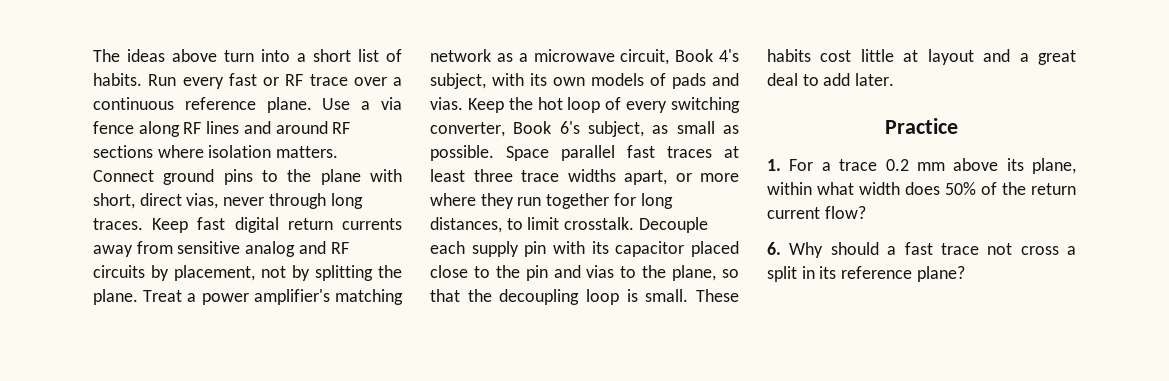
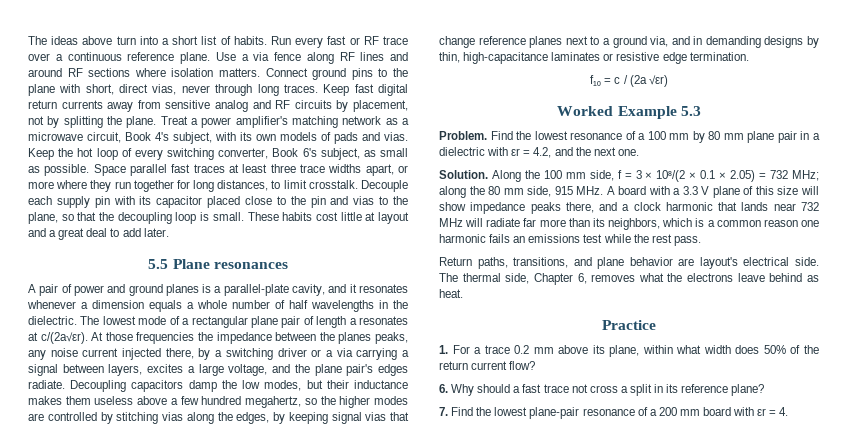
(895, 79) none -> [148,259,288,269] [28,284,409,296] [27,300,408,312] [28,316,408,328] [28,332,408,344] [28,348,409,360] [28,364,408,376] [28,380,409,392] [28,396,409,408] [28,412,409,424] [439,36,819,48] [439,52,749,64] [590,75,668,87] [557,106,701,119] [439,131,821,143] [439,147,639,158] [439,170,819,182] [439,186,819,198] [439,202,819,214] [439,218,819,230] [439,234,701,246] [439,257,819,269] [439,273,819,285] [439,289,463,298] // 5.5 Plane resonances // A pair of power and ground planes is a parallel-plate cavity, and it resonates whenever a dimension equals a whole number of half wavelengths in the dielectric. The lowest mode of a rectangular plane pair of length a resonates at c/(2a√εr). At those frequencies the impedance between the planes peaks, any noise current injected there, by a switching driver or a via carrying a signal between layers, excites a large voltage, and the plane pair's edges radiate. Decoupling capacitors damp the low modes, but their inductance makes them useless above a few hundred megahertz, so the higher modes are controlled by stitching vias along the edges, by keeping signal vias that change reference planes next to a ground via, and in demanding designs by thin, high-capacitance laminates or resistive edge termination. // f₁₀ = c / (2a √εr) // Worked Example 5.3 // Problem. Find the lowest resonance of a 100 mm by 80 mm plane pair in a dielectric with εr = 4.2, and the next one. // Solution. Along the 100 mm side, f = 3 × 10⁸/(2 × 0.1 × 2.05) = 732 MHz; along the 80 mm side, 915 MHz. A board with a 3.3 V plane of this size will show impedance peaks there, and a clock harmonic that lands near 732 MHz will radiate far more than its neighbors, which is a common reason one harmonic fails an emissions test while the rest pass. // Return paths, transitions, and plane behavior are layout's electrical side. The thermal side, Chapter 6, removes what the electrons leave behind as heat.
(965, 274) none -> [439,407,789,419] // 7. Find the lowest plane-pair resonance of a 200 mm board with εr = 4.

